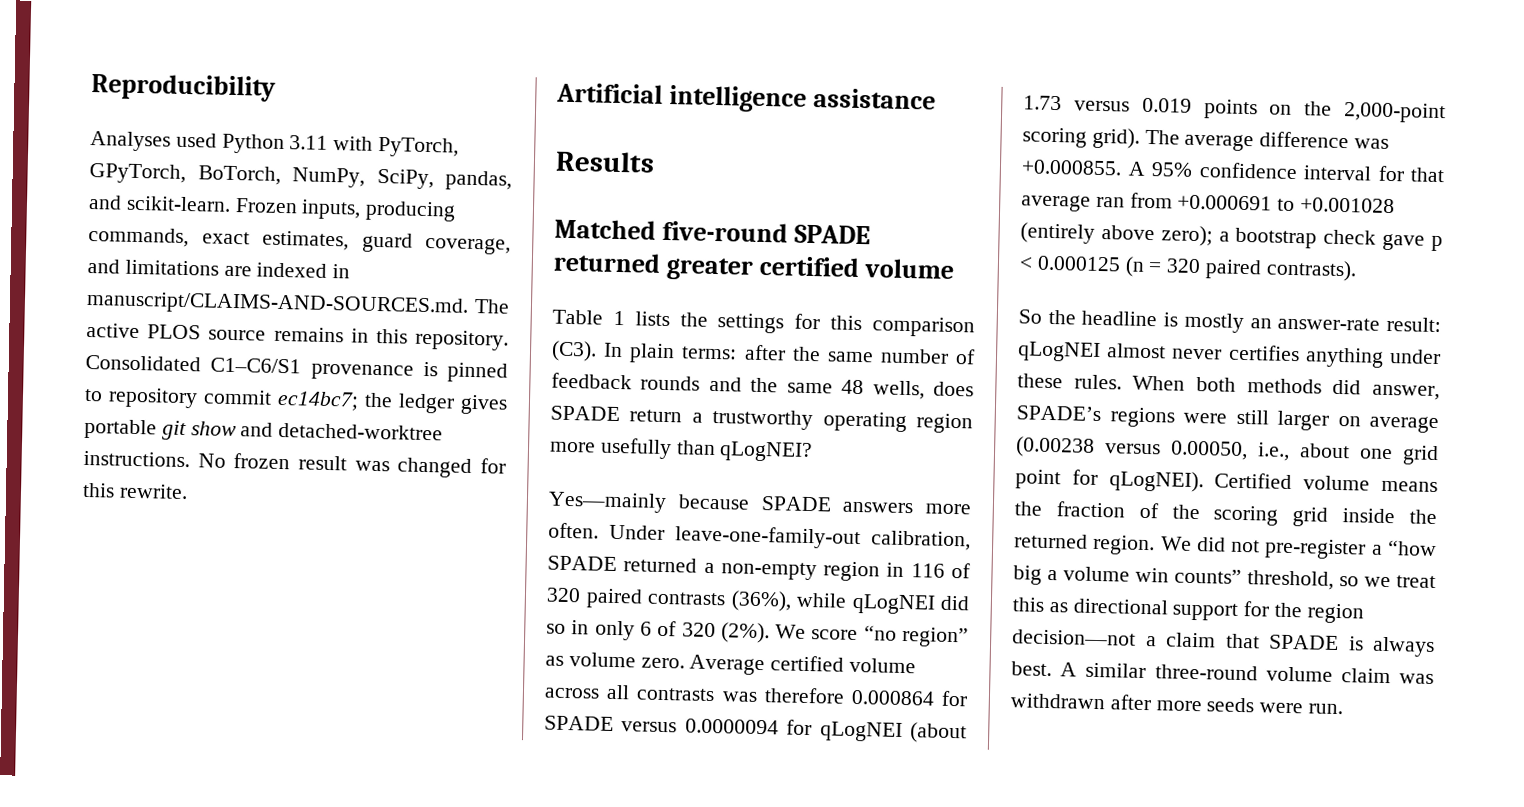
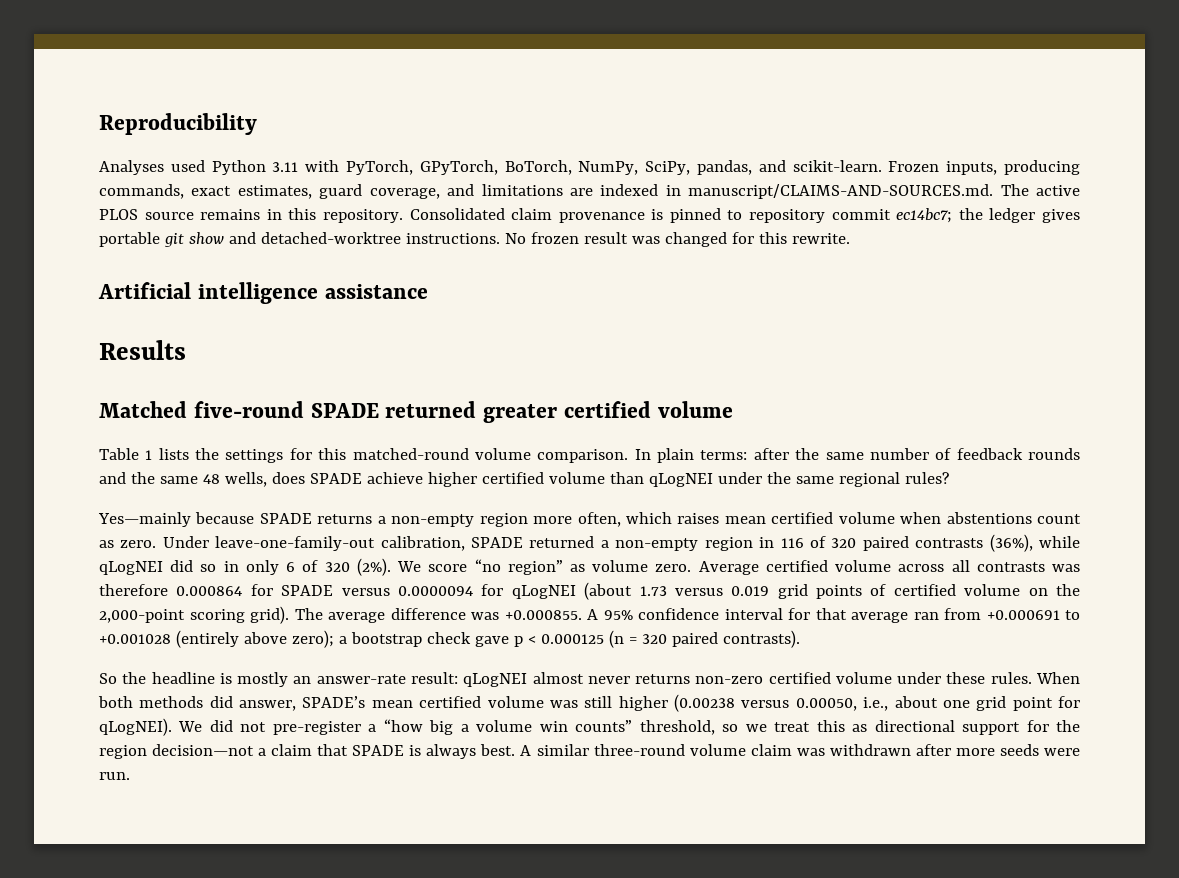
[210,357,302,374] C1–C6/S1 -> [511,208,553,220] claim
[872,316,975,338] [551,340,597,362] comparison (C3). -> [352,448,629,463] matched-round volume comparison.
[629,408,973,434] [549,437,814,463] [548,491,971,515] [548,522,599,539] return a trustworthy operating region more usefully than qLogNEI? // Yes—mainly because SPADE answers more often. -> [366,472,949,487] [98,512,1081,527] [99,540,157,548] achieve higher certified volume than qLogNEI under the same regional rules? // Yes—mainly because SPADE returns a non-empty region more often, which raises mean certified volume when abstentions count as zero.
[1203,99,1258,120] points -> [777,584,1021,599] grid points of certified volume
[1228,344,1384,368] certifies anything -> [635,672,892,684] returns non-zero certified volume
[1109,407,1439,434] regions were still larger on average -> [371,696,668,711] mean certified volume was still higher
[1214,472,1438,493] [1014,501,1437,527] [1014,533,1156,556] Certified volume means the fraction of the scoring grid inside the returned region. -> (172, 727) none

